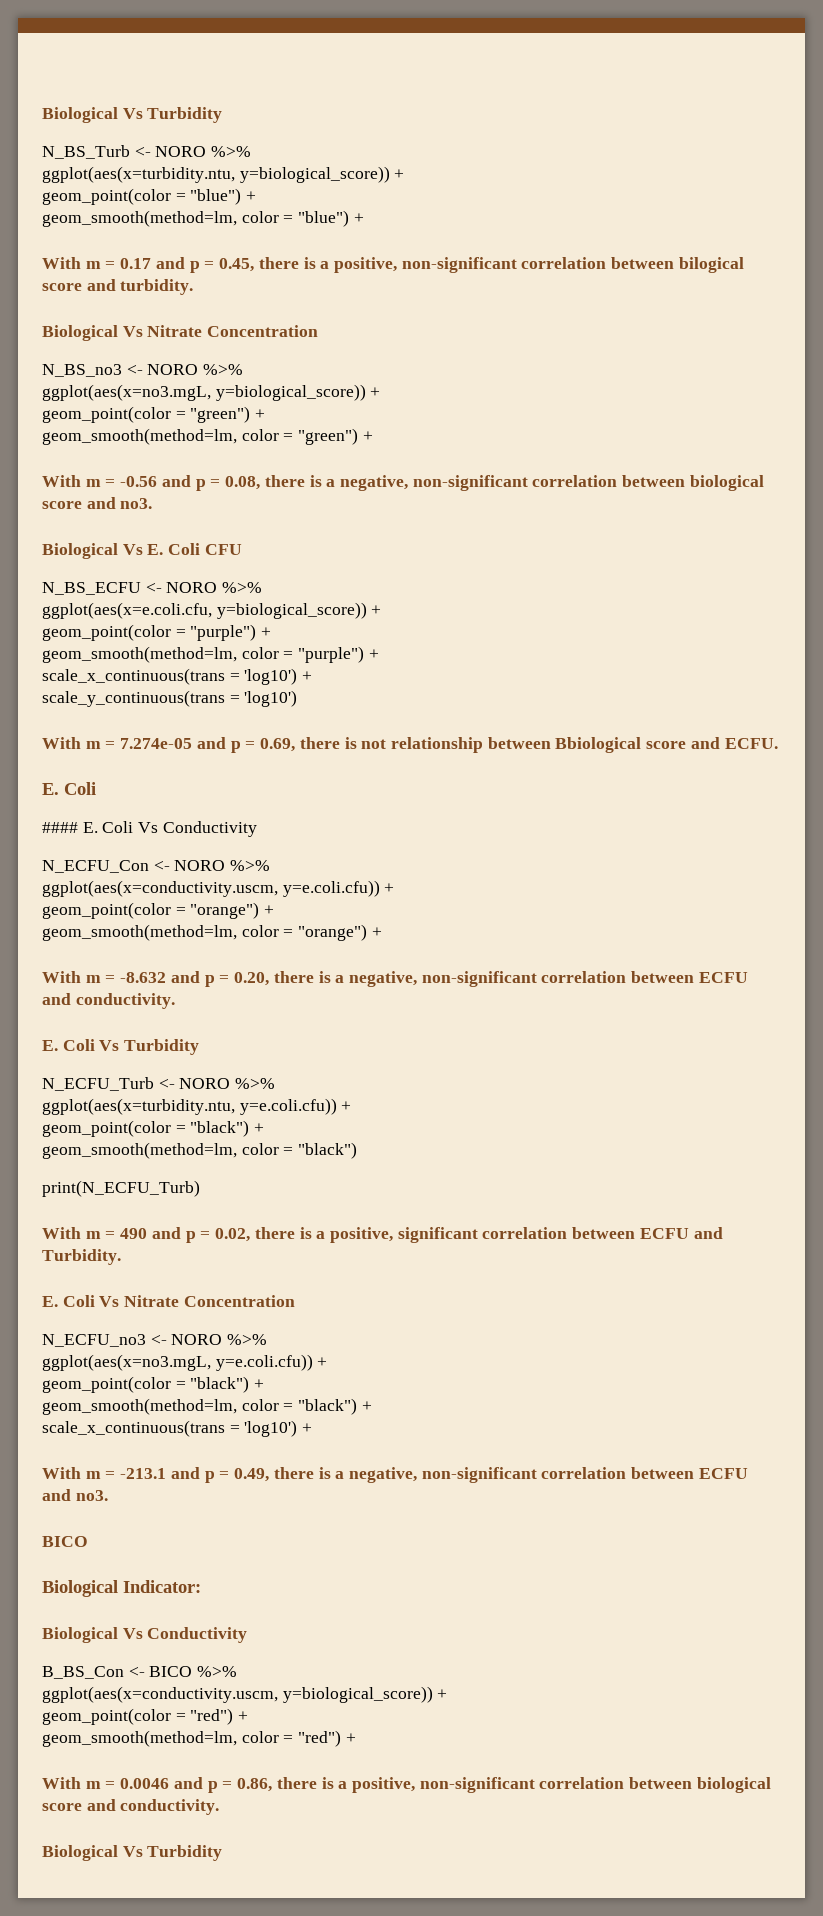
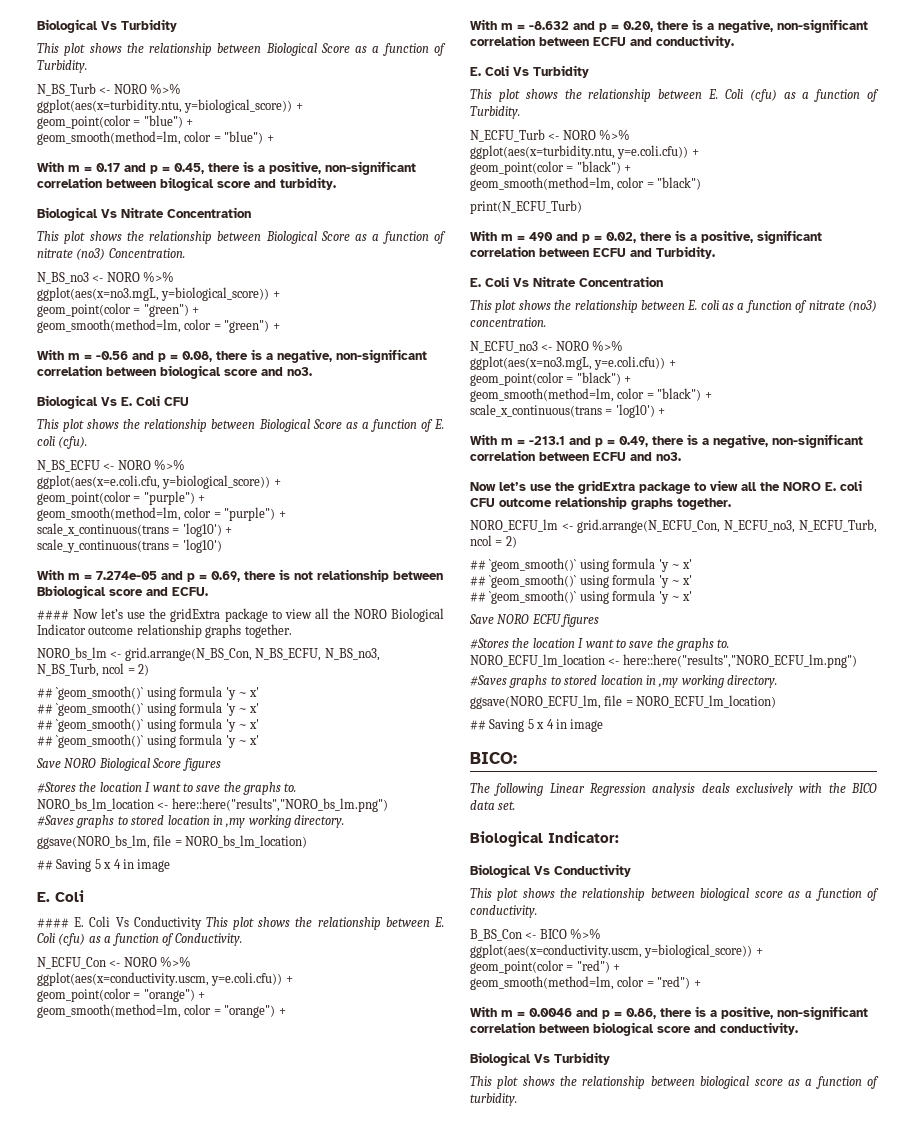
[42,107,223,123] Biological Vs Turbidity -> [37,19,177,33] [37,43,446,56] [37,60,87,73] Biological Vs Turbidity // This plot shows the relationship between Biological Score as a function of Turbidity.
(319, 331) none -> [37,231,446,244] [37,248,185,260] // This plot shows the relationship between Biological Score as a function of nitrate (no3) Concentration.
(242, 549) none -> [37,419,444,432] [37,436,88,449] // This plot shows the relationship between Biological Score as a function of E. coli (cfu).
(778, 743) none -> [37,608,444,622] [37,624,292,638] [37,647,380,661] [37,663,150,677] [37,686,260,700] [37,702,260,716] [37,718,260,732] [37,734,260,748] [36,758,221,771] [37,782,297,795] [37,798,388,812] [37,815,344,828] [37,835,308,849] [37,859,171,872] // #### Now let’s use the gridExtra package to view all the NORO Biological Indicator outcome relationship graphs together. // NORO_bs_lm <- grid.arrange(N_BS_Con, N_BS_ECFU, N_BS_no3, N_BS_Turb, ncol = 2) // ## `geom_smooth()` using formula 'y ~ x' // ## `geom_smooth()` using formula 'y ~ x' // ## `geom_smooth()` using formula 'y ~ x' // ## `geom_smooth()` using formula 'y ~ x' // Save NORO Biological Score figures // #Stores the location I want to save the graphs to. // NORO_bs_lm_location <- here::here("results","NORO_bs_lm.png") // #Saves graphs to stored location in ,my working directory. // ggsave(NORO_bs_lm, file = NORO_bs_lm_location) // ## Saving 5 x 4 in image
(257, 829) none -> [205,917,445,930] [37,933,243,946] This plot shows the relationship between E. Coli (cfu) as a function of Conductivity.
(200, 1047) none -> [470,89,879,102] [470,106,520,119] // This plot shows the relationship between E. Coli (cfu) as a function of Turbidity.
(295, 1301) none -> [470,300,877,313] [470,317,546,327] // This plot shows the relationship between E. coli as a function of nitrate (no3) concentration.
[42,1536,88,1547] BICO -> [470,480,862,494] [470,496,731,510] [470,519,877,533] [470,535,517,548] [470,558,693,572] [470,574,693,588] [470,590,693,604] [469,614,600,627] [470,638,730,651] [470,654,857,668] [470,675,777,688] [470,695,777,709] [470,719,604,732] [470,752,517,764] [470,783,877,796] [470,800,516,810] Now let’s use the gridExtra package to view all the NORO E. coli CFU outcome relationship graphs together. // NORO_ECFU_lm <- grid.arrange(N_ECFU_Con, N_ECFU_no3, N_ECFU_Turb, ncol = 2) // ## `geom_smooth()` using formula 'y ~ x' // ## `geom_smooth()` using formula 'y ~ x' // ## `geom_smooth()` using formula 'y ~ x' // Save NORO ECFU figures // #Stores the location I want to save the graphs to. // NORO_ECFU_lm_location <- here::here("results","NORO_ECFU_lm.png") // #Saves graphs to stored location in ,my working directory. // ggsave(NORO_ECFU_lm, file = NORO_ECFU_lm_location) // ## Saving 5 x 4 in image // BICO: // The following Linear Regression analysis deals exclusively with the BICO data set.
(248, 1635) none -> [470,888,879,901] [470,905,537,918] // This plot shows the relationship between biological score as a function of conductivity.
(223, 1853) none -> [470,1076,879,1089] [470,1093,517,1106] // This plot shows the relationship between biological score as a function of turbidity.

